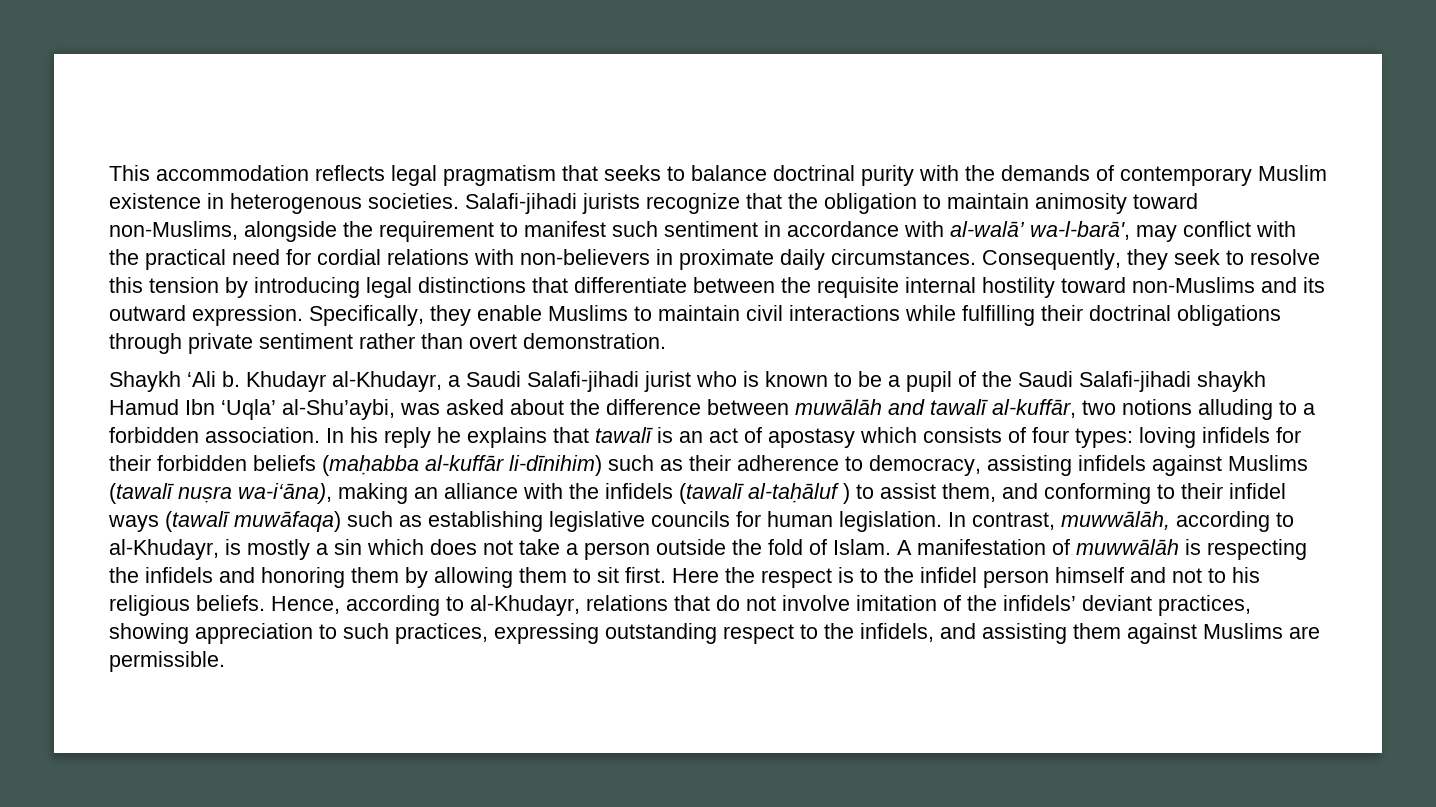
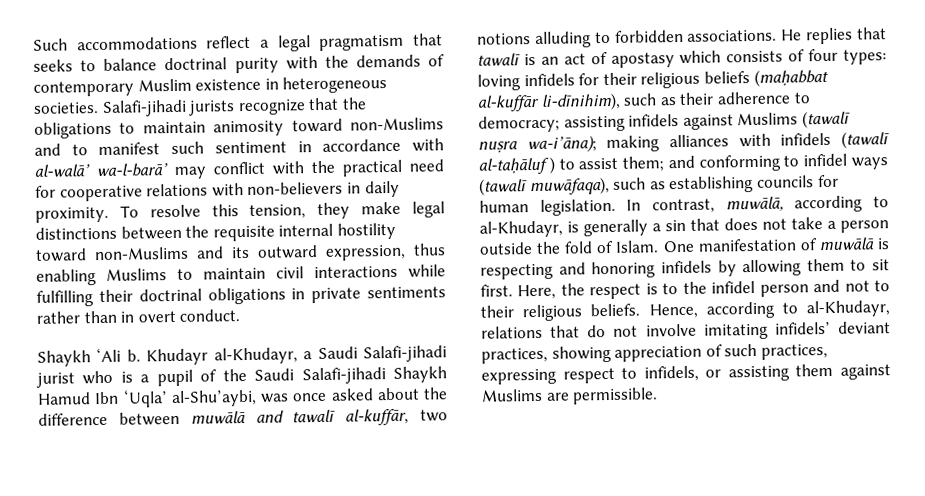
[109,165,385,181] This accommodation reflects -> [33,35,269,51] Such accommodations reflect a
[230,193,362,214] heterogenous -> [282,76,388,94] heterogeneous
[824,193,917,214] obligation -> [34,121,112,139] obligations
[109,221,494,242] non-Muslims, alongside the requirement -> [350,117,444,131] [34,143,61,156] non-Muslims and
[1030,221,1130,240] wa-l-barā', -> [96,163,168,178] wa-l-barā’
[317,249,381,265] cordial -> [59,185,143,202] cooperative
[679,249,1320,270] [109,277,687,298] proximate daily circumstances. Consequently, they seek to resolve this tension by introducing legal distinctions that differentiate -> [364,180,400,198] [35,201,445,223] [35,226,117,240] daily proximity. To resolve this tension, they make legal distinctions
[192,305,542,326] expression. Specifically, they enable -> [325,243,446,261] [36,269,97,286] expression, thus enabling
[109,333,666,354] through private sentiment rather than overt demonstration. -> [291,286,446,304] [36,309,241,324] in private sentiments rather than in overt conduct.
[765,371,882,387] known to be -> (133, 377) none
[1197,371,1266,392] shaykh -> [393,366,448,383] Shaykh
(440, 409) none -> [292,392,328,402] once
[795,399,882,415] muwālāh -> [190,411,246,424] muwālā
[1303,403,1315,415] [109,427,547,448] a forbidden association. In his reply he explains -> [614,27,854,45] forbidden associations. He replies
[157,455,602,476] forbidden beliefs (maḥabba al-kuffār li-dīnihim) -> [640,68,829,89] [477,92,621,112] religious beliefs (maḥabbat al-kuffār li-dīnihim),
[869,455,981,476] democracy, -> [478,115,560,133] democracy;
[238,483,599,504] wa-i‘āna), making an alliance with the -> [526,133,771,154] wa-i’āna); making alliances with
[942,483,996,502] them, -> [622,156,665,172] them;
[1181,483,1223,499] their -> (800, 161) none
[234,511,341,532] muwāfaqa) -> [529,176,610,196] muwāfaqa),
[549,511,645,532] legislative -> (755, 184) none
[1061,511,1170,530] muwwālāh, -> [725,196,784,212] muwālā,
[247,539,310,560] mostly -> [583,219,648,237] generally
[367,539,424,555] which -> [690,218,720,231] that
[897,540,912,555] A -> [662,240,695,253] One
[1076,539,1179,555] muwwālāh -> [818,237,875,251] muwālā
[109,567,213,583] the infidels -> (554, 271) none
[351,567,399,583] them -> [660,260,712,274] infidels
[672,568,719,583] Here -> [517,284,557,300] Here,
[1055,567,1124,583] himself -> (809, 290) none
[1232,567,1260,583] his -> [480,305,514,318] their
[856,595,997,611] imitation of the -> [703,323,769,340] imitating
[319,624,337,639] to -> [705,344,723,357] of
[605,623,717,644] outstanding -> (557, 376) none
[824,623,976,642] the infidels, and -> [643,365,722,382] infidels, or

